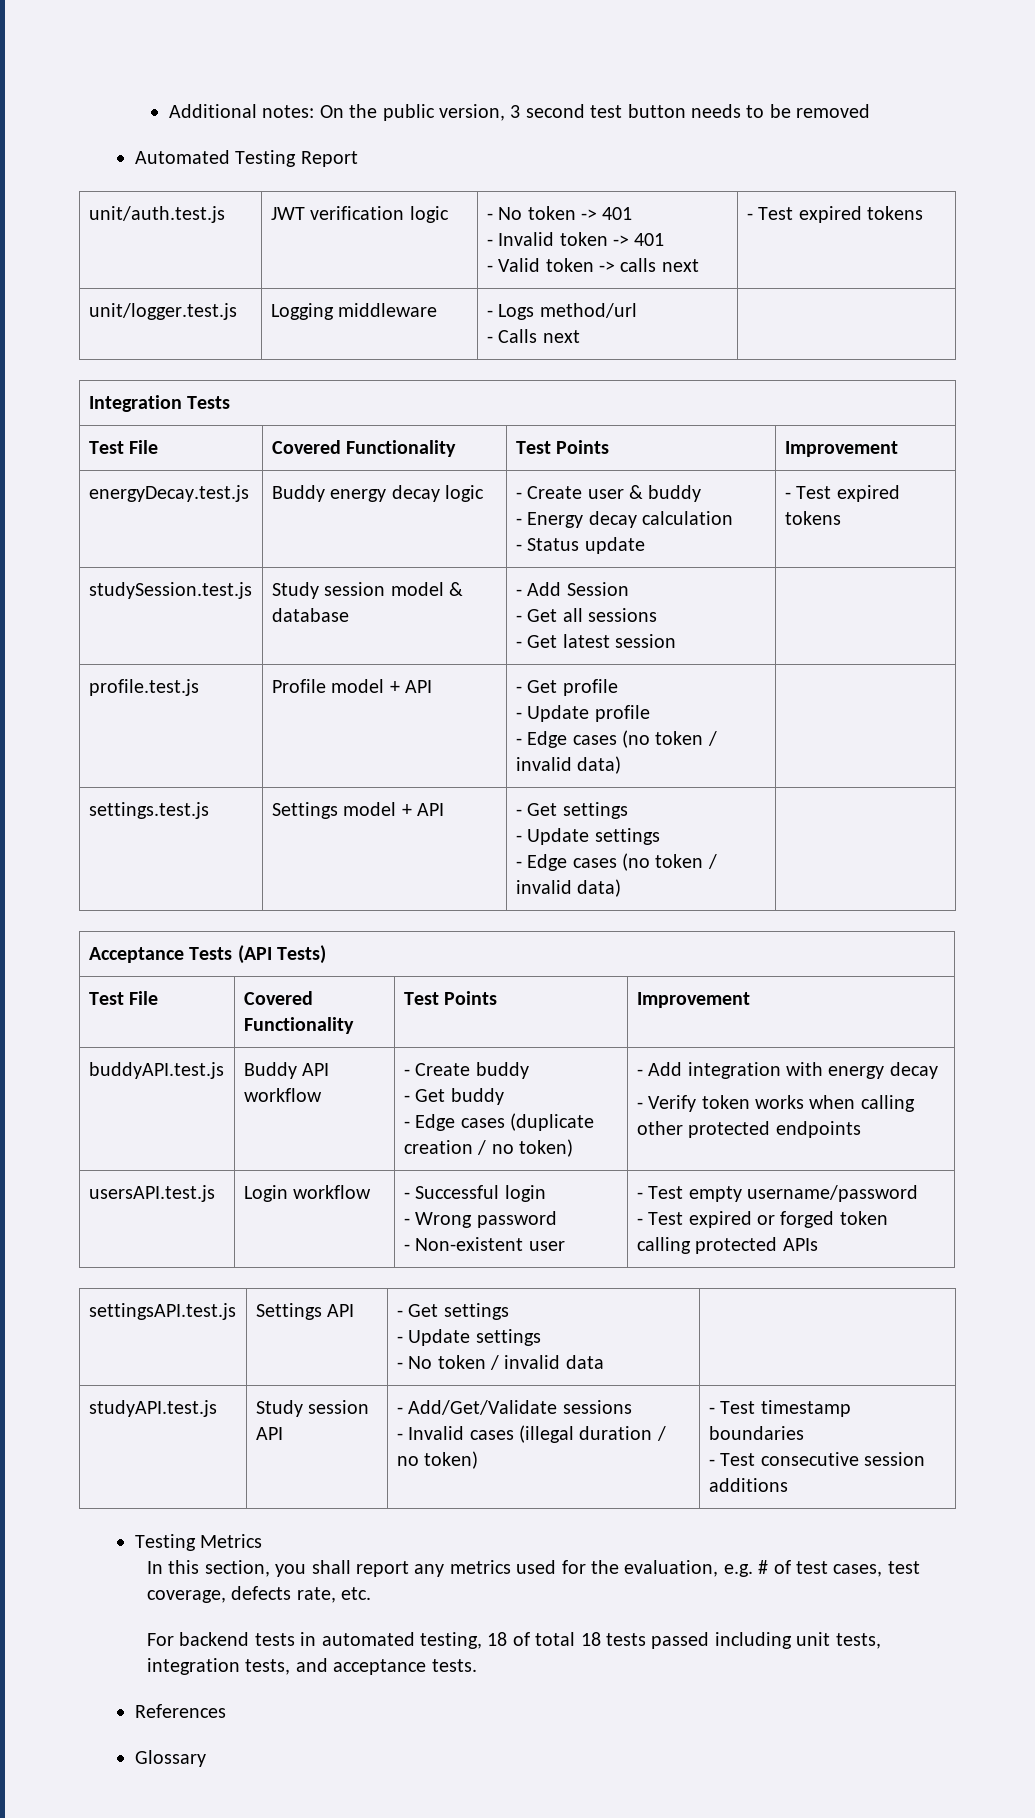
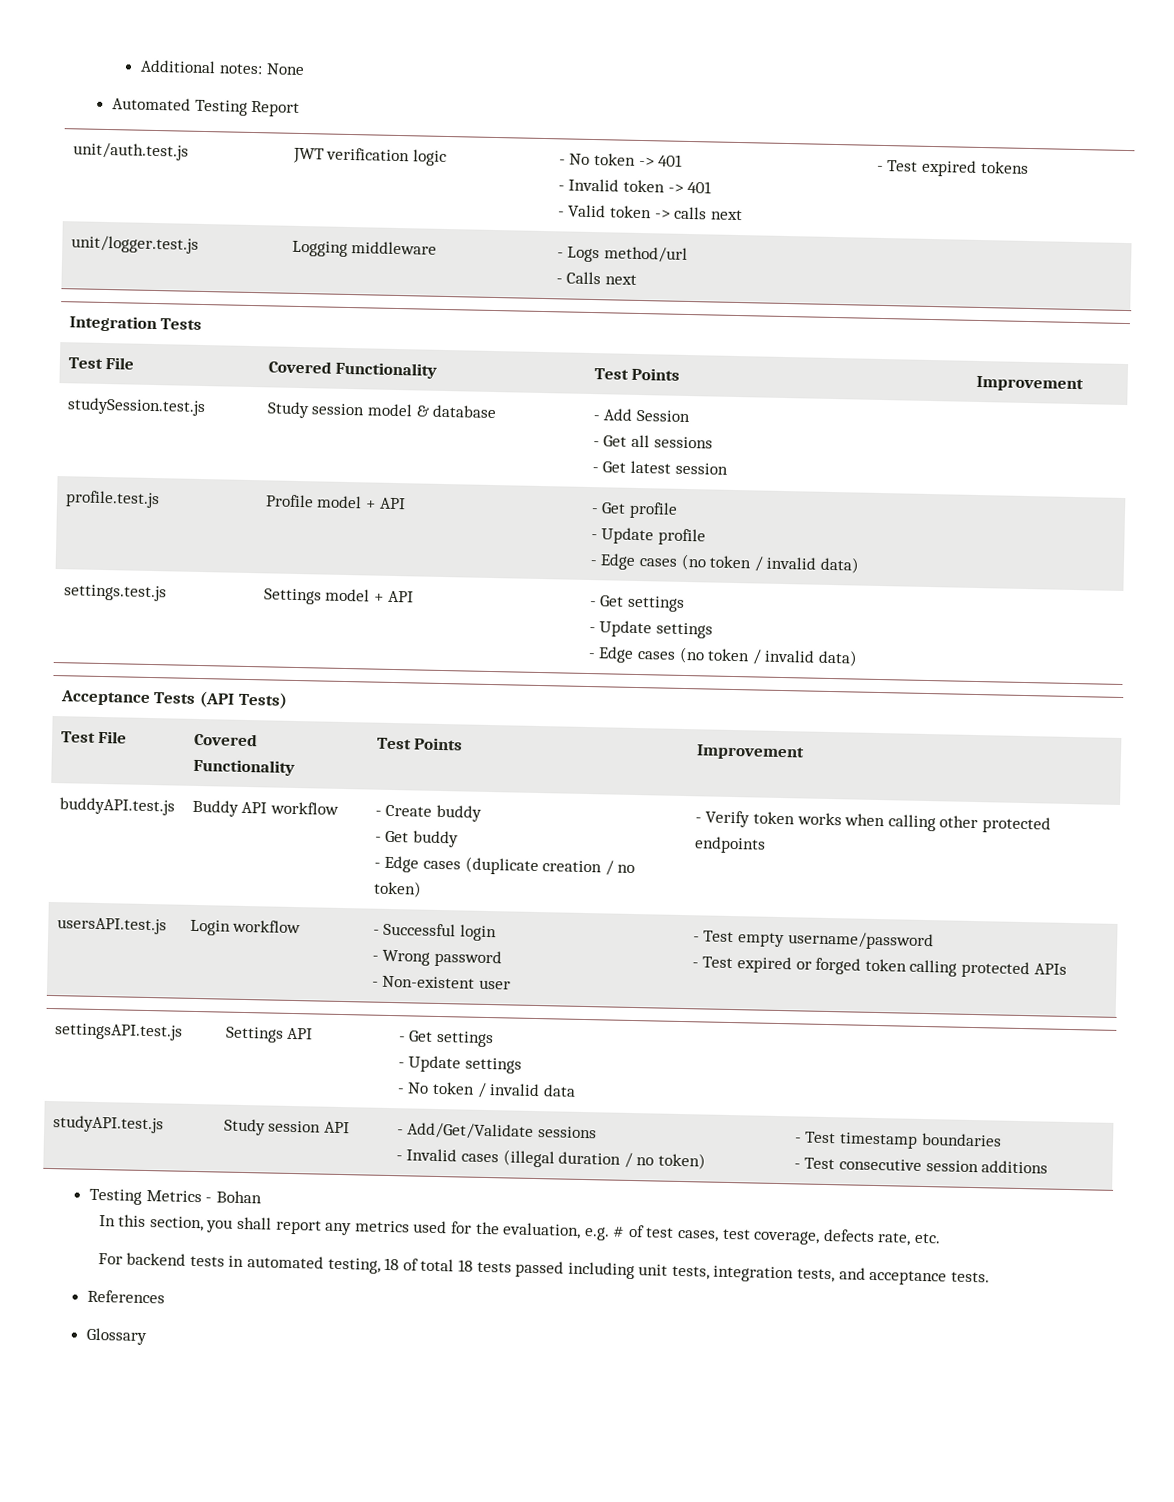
[262,104,871,121] notes: On the public version, 3 second test button needs to be removed -> [218,63,305,76] notes: None
[88,485,249,502] [271,485,485,502] [515,485,702,502] [515,511,734,528] [515,537,645,554] [784,485,900,502] [784,511,841,525] // energyDecay.test.js | Buddy energy decay logic | - Create user & buddy // - Energy decay calculation // - Status update | - Test expired tokens -> (1084, 384) none
[648,1062,938,1079] [636,1102,643,1109] Add integration with energy decay // - -> (702, 820) none
(263, 1541) none -> [205,1190,262,1204] - Bohan

